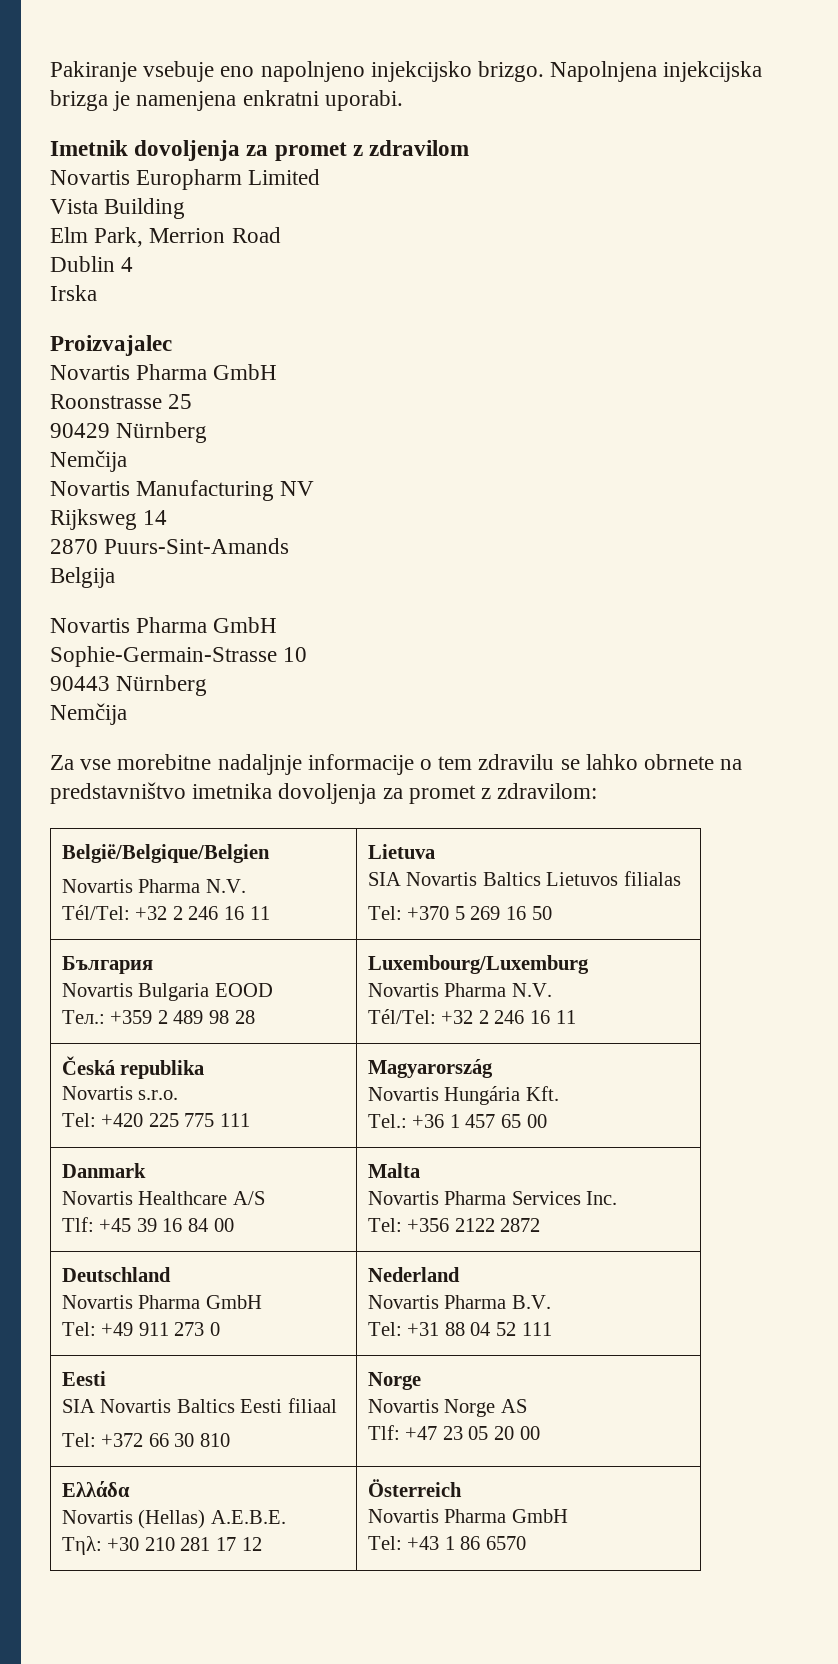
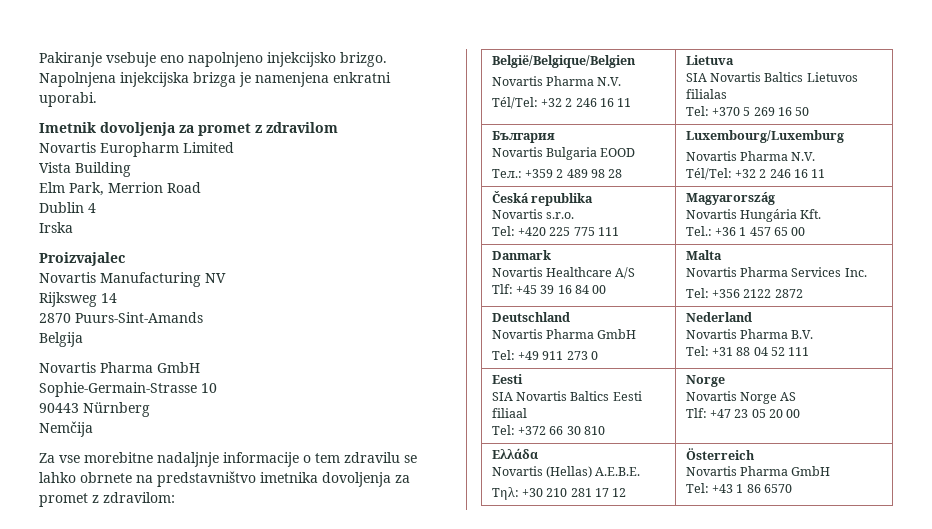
[50,364,278,380] [50,394,193,409] [50,422,208,443] [50,450,127,472] // Novartis Pharma GmbH // Roonstrasse 25 // 90429 Nürnberg // Nemčija -> (125, 259) none

